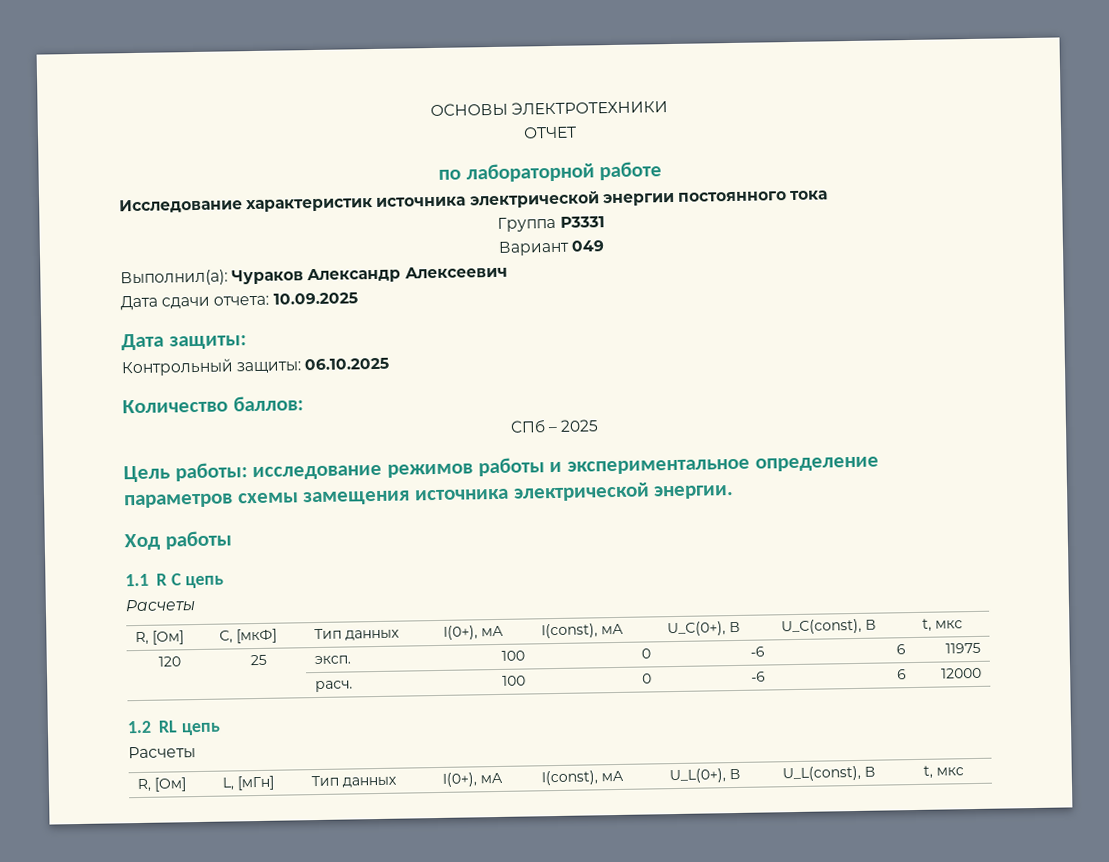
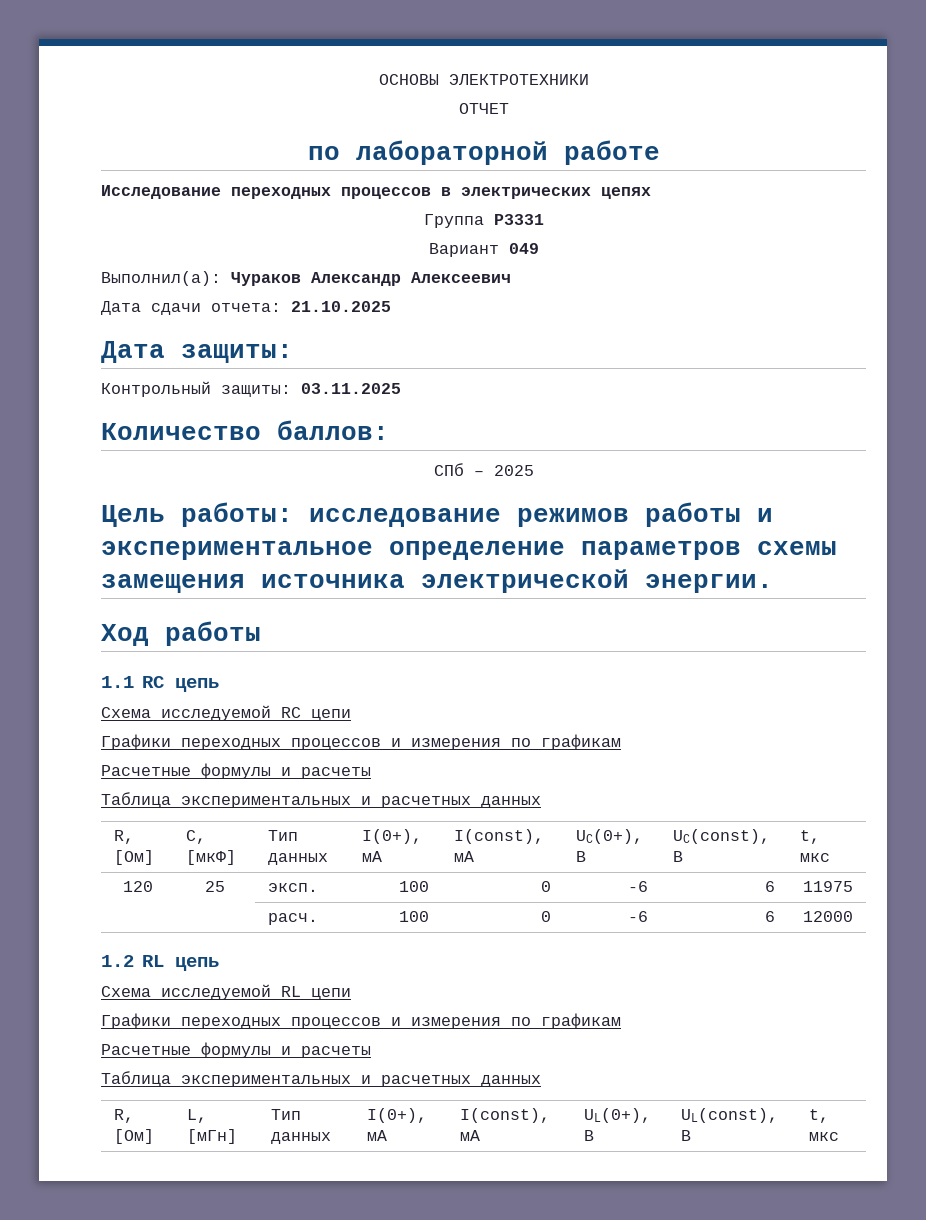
[246,190,829,213] характеристик источника электрической энергии постоянного тока -> [231,187,651,199] переходных процессов в электрических цепях
[272,292,358,305] 10.09.2025 -> [291,301,391,312] 21.10.2025
[304,357,390,371] 06.10.2025 -> [301,383,401,394] 03.11.2025
[155,573,225,589] [125,599,195,612] R C цепь // Расчеты -> [142,676,220,692] [101,705,351,721] [101,734,621,750] [101,763,371,779] [101,792,541,808] RC цепь // Схема исследуемой RC цепи // Графики переходных процессов и измерения по графикам // Расчетные формулы и расчеты // Таблица экспериментальных и расчетных данных
[666,621,740,637] [780,618,862,635] U_C(0+), В | U_C(const), -> [575,829,643,844] [575,851,586,862] [672,829,770,844] UC(0+), В | UC(const),
[128,746,196,760] Расчеты -> [101,984,351,1000] [101,1013,621,1029] [101,1042,371,1058] [101,1071,541,1087] Схема исследуемой RL цепи // Графики переходных процессов и измерения по графикам // Расчетные формулы и расчеты // Таблица экспериментальных и расчетных данных
[668,768,740,784] [781,765,861,782] U_L(0+), В | U_L(const), -> [583,1108,651,1123] [583,1130,594,1141] [680,1108,778,1123] UL(0+), В | UL(const),

